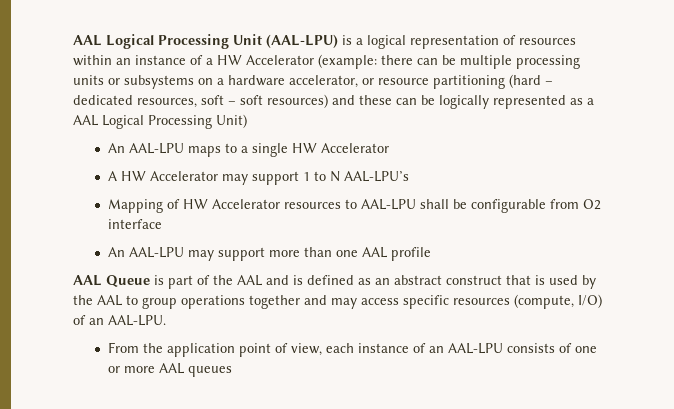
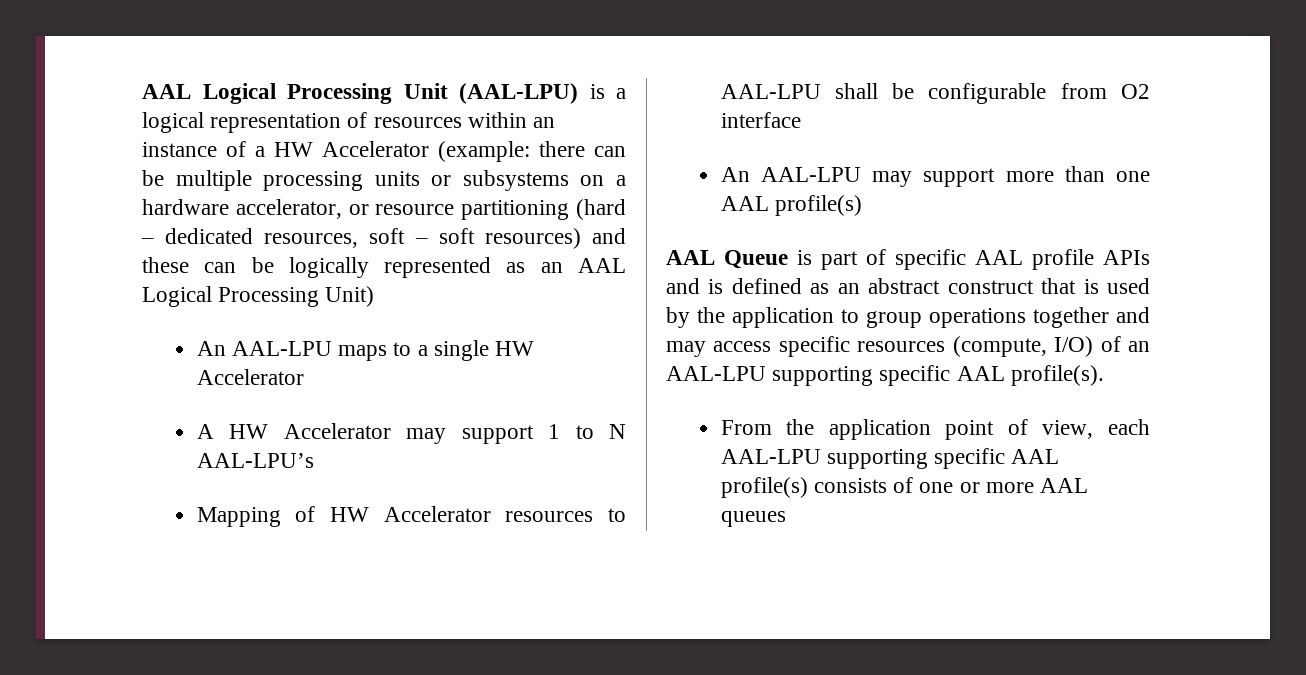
[587,98,594,105] a -> [540,262,563,273] an
[390,247,431,261] profile -> [774,195,862,216] profile(s)
[213,275,262,286] the AAL -> [895,249,1150,270] specific AAL profile APIs
[97,295,122,306] AAL -> [732,307,834,328] application
[108,315,166,326] AAL-LPU. -> [666,365,1104,386] AAL-LPU supporting specific AAL profile(s).
[357,343,503,354] instance of an AAL-LPU -> [720,448,1060,469] [720,477,808,498] AAL-LPU supporting specific AAL profile(s)

